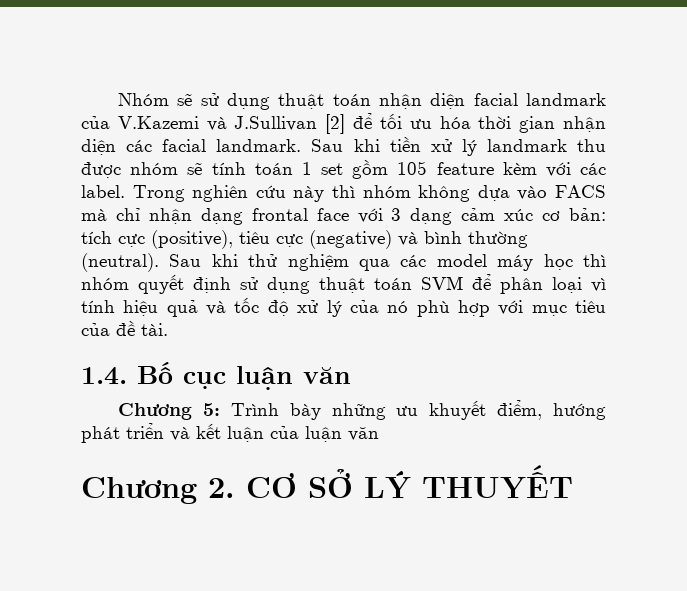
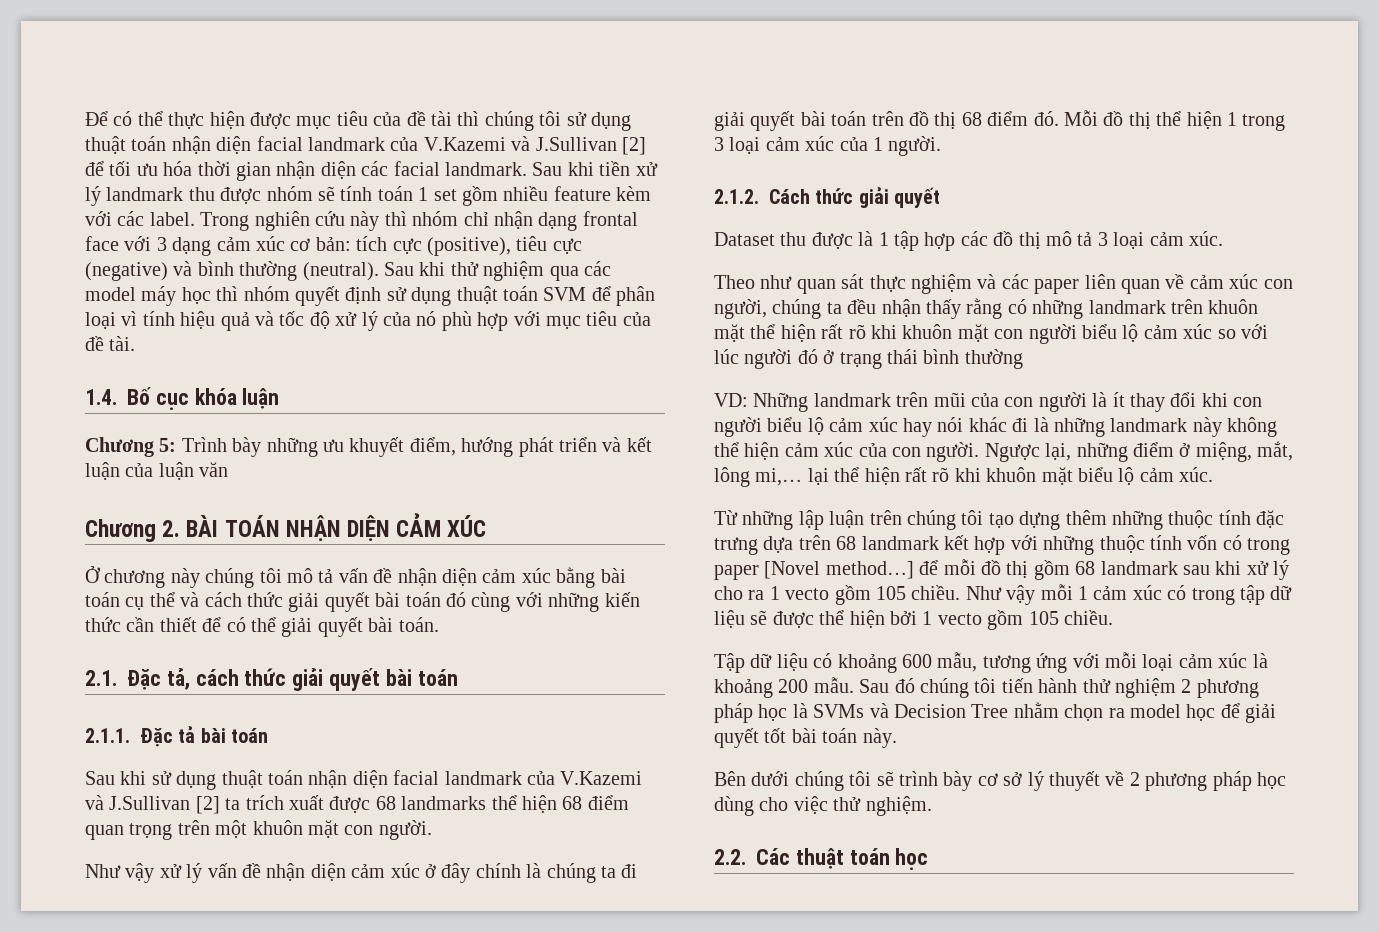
[118,93,193,106] Nhóm sẽ -> [85,111,562,131] Để có thể thực hiện được mục tiêu của đề tài thì chúng tôi
[397,161,428,175] 105 -> [503,186,549,201] nhiều
[418,185,607,202] [81,209,107,221] không dựa vào FACS mà -> (459, 218) none
[235,366,351,390] luận văn -> [194,388,280,409] khóa luận
[246,465,573,499] CƠ SỞ LÝ THUYẾT -> [186,513,487,541] [85,566,626,588] [85,592,640,612] [85,617,439,637] [85,668,458,691] [85,726,269,747] [85,770,643,790] [85,795,629,814] [85,820,432,840] [85,863,638,883] [714,110,1286,131] [714,136,942,156] [714,187,941,208] [714,231,1223,251] [714,274,1293,294] [714,298,1259,319] [714,324,1268,344] [714,349,1023,369] [714,392,1263,412] [714,417,1278,437] [714,441,1294,462] [714,467,1214,487] [714,510,1285,530] [714,535,1291,555] [714,559,1290,580] [714,584,1293,605] [714,610,1113,630] [714,652,1268,673] [714,677,1259,698] [714,702,1277,723] [714,728,897,748] [714,771,1286,791] [714,796,932,816] [714,848,929,870] BÀI TOÁN NHẬN DIỆN CẢM XÚC // Ở chương này chúng tôi mô tả vấn đề nhận diện cảm xúc bằng bài toán cụ thể và cách thức giải quyết bài toán đó cùng với những kiến thức cần thiết để có thể giải quyết bài toán. // 2.1. Đặc tả, cách thức giải quyết bài toán // 2.1.1. Đặc tả bài toán // Sau khi sử dụng thuật toán nhận diện facial landmark của V.Kazemi và J.Sullivan [2] ta trích xuất được 68 landmarks thể hiện 68 điểm quan trọng trên một khuôn mặt con người. // Như vậy xử lý vấn đề nhận diện cảm xúc ở đây chính là chúng ta đi giải quyết bài toán trên đồ thị 68 điểm đó. Mỗi đồ thị thể hiện 1 trong 3 loại cảm xúc của 1 người. // 2.1.2. Cách thức giải quyết // Dataset thu được là 1 tập hợp các đồ thị mô tả 3 loại cảm xúc. // Theo như quan sát thực nghiệm và các paper liên quan về cảm xúc con người, chúng ta đều nhận thấy rằng có những landmark trên khuôn mặt thể hiện rất rõ khi khuôn mặt con người biểu lộ cảm xúc so với lúc người đó ở trạng thái bình thường // VD: Những landmark trên mũi của con người là ít thay đổi khi con người biểu lộ cảm xúc hay nói khác đi là những landmark này không thể hiện cảm xúc của con người. Ngược lại, những điểm ở miệng, mắt, lông mi,… lại thể hiện rất rõ khi khuôn mặt biểu lộ cảm xúc. // Từ những lập luận trên chúng tôi tạo dựng thêm những thuộc tính đặc trưng dựa trên 68 landmark kết hợp với những thuộc tính vốn có trong paper [Novel method…] để mỗi đồ thị gồm 68 landmark sau khi xử lý cho ra 1 vecto gồm 105 chiều. Như vậy mỗi 1 cảm xúc có trong tập dữ liệu sẽ được thể hiện bởi 1 vecto gồm 105 chiều. // Tập dữ liệu có khoảng 600 mẫu, tương ứng với mỗi loại cảm xúc là khoảng 200 mẫu. Sau đó chúng tôi tiến hành thử nghiệm 2 phương pháp học là SVMs và Decision Tree nhằm chọn ra model học để giải quyết tốt bài toán này. // Bên dưới chúng tôi sẽ trình bày cơ sở lý thuyết về 2 phương pháp học dùng cho việc thử nghiệm. // 2.2. Các thuật toán học

